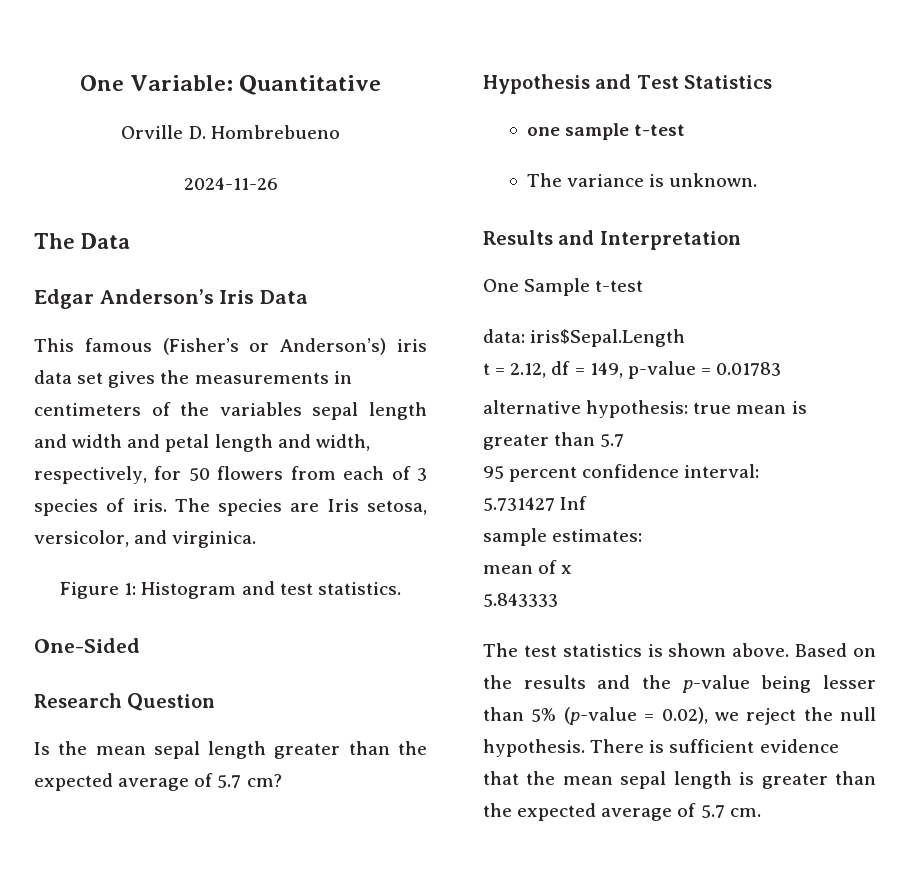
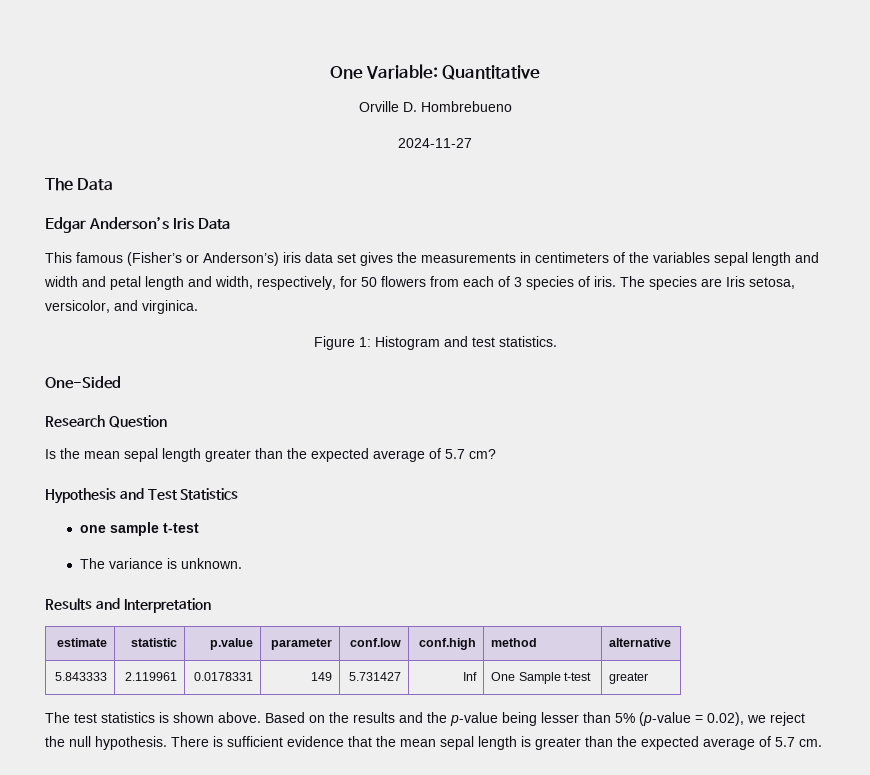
[183,177,278,190] 2024-11-26 -> [398,138,472,148] 2024-11-27
[483,278,644,296] [483,329,686,347] [483,361,782,379] [483,400,807,418] [483,432,625,450] [483,464,760,482] [483,496,588,511] [483,528,643,546] [483,560,573,574] [483,593,558,607] // One Sample t-test // data: iris$Sepal.Length // t = 2.12, df = 149, p-value = 0.01783 // alternative hypothesis: true mean is greater than 5.7 // 95 percent confidence interval: // 5.731427 Inf // sample estimates: // mean of x // 5.843333 -> [56,638,107,647] [130,638,177,647] [209,638,253,650] [270,638,332,650] [349,638,401,647] [418,638,476,650] [491,638,538,647] [609,638,672,647] [54,672,107,681] [124,672,177,681] [193,672,253,681] [310,672,332,681] [348,672,401,681] [462,672,477,681] [491,672,592,684] [609,672,649,684] // estimate | statistic | p.value | parameter | conf.low | conf.high | method | alternative // 5.843333 | 2.119961 | 0.0178331 | 149 | 5.731427 | Inf | One Sample t-test | greater

